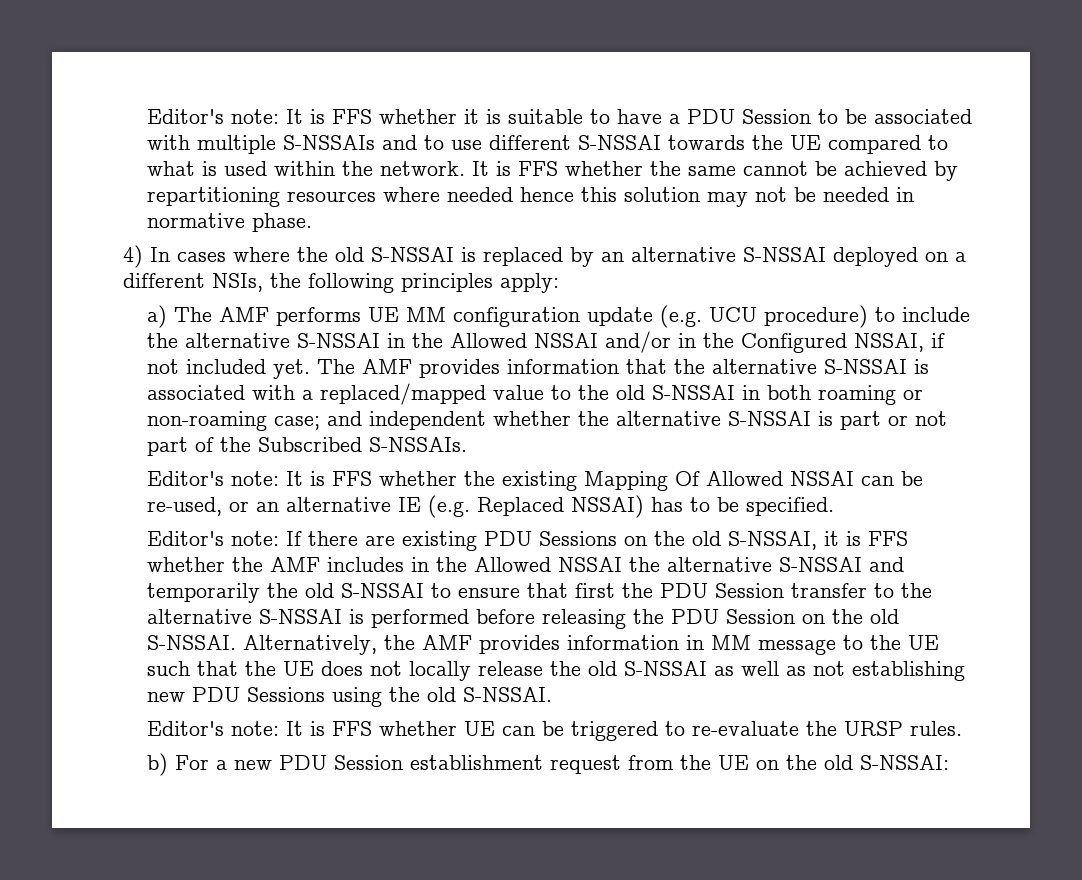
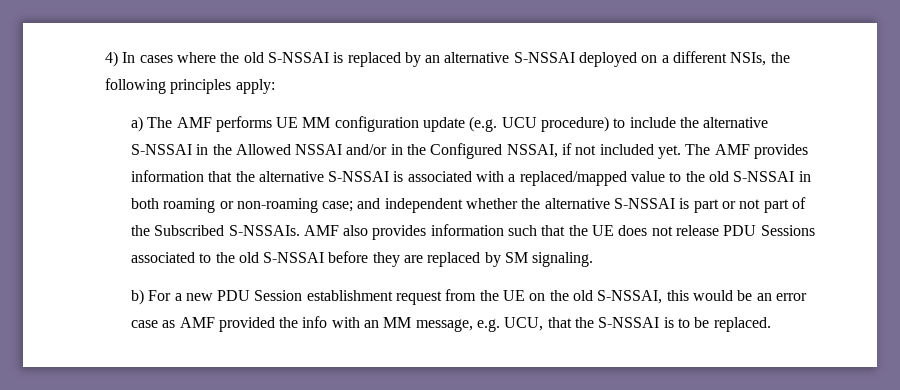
[146,109,972,124] [146,135,948,154] [146,161,958,181] [146,187,914,207] [146,213,312,232] Editor's note: It is FFS whether it is suitable to have a PDU Session to be associated with multiple S-NSSAIs and to use different S-NSSAI towards the UE compared to what is used within the network. It is FFS whether the same cannot be achieved by repartitioning resources where needed hence this solution may not be needed in normative phase. // -> (104, 59) none
[146,471,923,491] [146,495,834,518] [146,531,908,551] [146,557,904,572] [146,583,932,603] [146,609,899,629] [146,635,939,655] // Editor's note: It is FFS whether the existing Mapping Of Allowed NSSAI can be re-used, or an alternative IE (e.g. Replaced NSSAI) has to be specified. // Editor's note: If there are existing PDU Sessions on the old S-NSSAI, it is FFS whether the AMF includes in the Allowed NSSAI the alternative S-NSSAI and temporarily the old S-NSSAI to ensure that first the PDU Session transfer to the alternative S-NSSAI is performed before releasing the PDU Session on the old S-NSSAI. Alternatively, the AMF provides information in MM message to the UE -> [303,224,504,240] AMF also provides information
[408,661,965,681] [146,687,552,707] [146,721,962,741] locally release the old S-NSSAI as well as not establishing new PDU Sessions using the old S-NSSAI. // Editor's note: It is FFS whether UE can be triggered to re-evaluate the URSP rules. -> [676,225,815,236] [130,251,594,267] release PDU Sessions associated to the old S-NSSAI before they are replaced by SM signaling.
[859,755,949,770] S-NSSAI: -> [597,290,807,304] [130,316,771,332] S-NSSAI, this would be an error case as AMF provided the info with an MM message, e.g. UCU, that the S-NSSAI is to be replaced.

